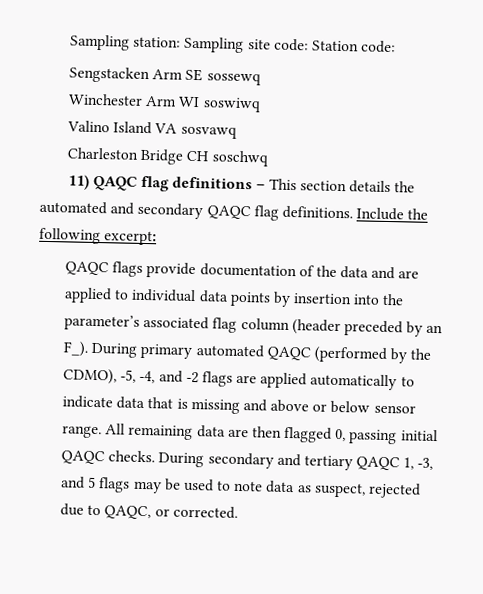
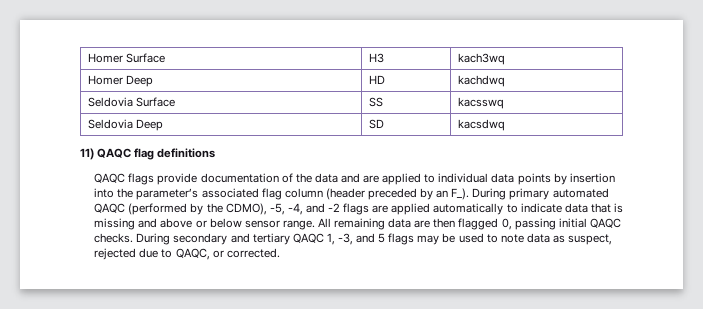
[69,34,397,54] [68,66,261,86] [67,93,261,113] [66,120,237,139] [66,147,269,167] [67,174,416,194] [39,200,429,221] [39,227,158,246] Sampling station: Sampling site code: Station code: // Sengstacken Arm SE sossewq // Winchester Arm WI soswiwq // Valino Island VA sosvawq // Charleston Bridge CH soschwq // 11) QAQC flag definitions – This section details the automated and secondary QAQC flag definitions. Include the following excerpt: -> [87,53,166,63] [368,53,384,63] [457,53,505,65] [87,75,154,87] [368,75,385,84] [457,75,505,87] [87,97,176,107] [368,97,383,107] [457,97,504,109] [87,119,164,131] [368,119,384,129] [457,119,505,131] [80,148,216,160] Homer Surface | H3 | kach3wq // Homer Deep | HD | kachdwq // Seldovia Surface | SS | kacsswq // Seldovia Deep | SD | kacsdwq // 11) QAQC flag definitions

